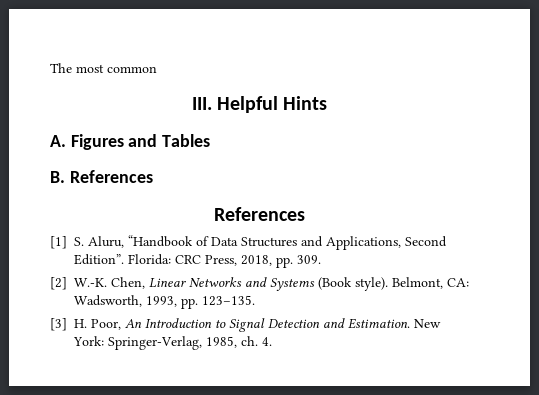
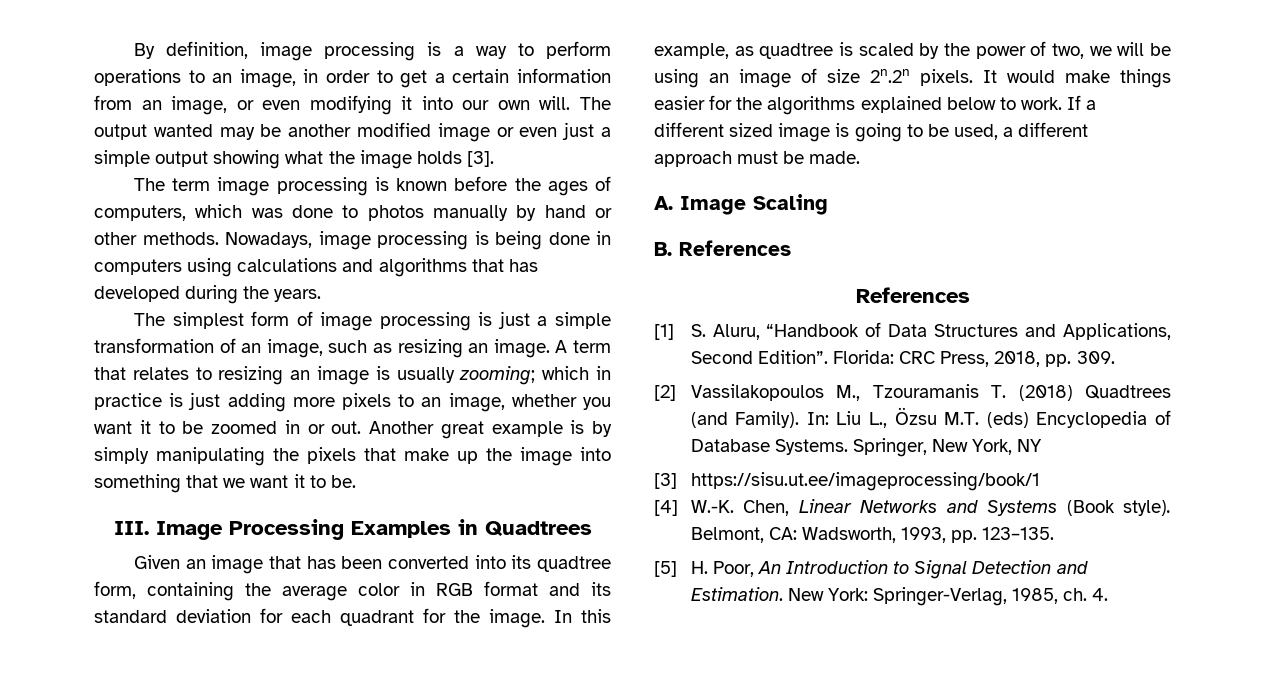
[50,63,157,73] [191,96,328,113] [50,134,211,150] The most common // III. Helpful Hints // A. Figures and Tables -> [133,41,611,61] [94,68,612,88] [94,95,612,115] [94,122,612,142] [94,150,494,169] [133,176,611,196] [94,204,612,221] [94,231,611,250] [94,258,538,277] [94,285,322,304] [133,311,611,331] [94,338,612,358] [94,366,611,385] [94,392,611,412] [94,420,612,439] [94,447,611,466] [94,474,356,493] [113,519,592,540] [133,555,611,574] [94,581,611,601] [94,608,611,628] [654,41,1171,59] [654,68,1171,88] [654,95,1097,115] [654,122,1089,142] [654,151,861,167] [654,194,828,215] By definition, image processing is a way to perform operations to an image, in order to get a certain information from an image, or even modifying it into our own will. The output wanted may be another modified image or even just a simple output showing what the image holds [3]. // The term image processing is known before the ages of computers, which was done to photos manually by hand or other methods. Nowadays, image processing is being done in computers using calculations and algorithms that has developed during the years. // The simplest form of image processing is just a simple transformation of an image, such as resizing an image. A term that relates to resizing an image is usually zooming; which in practice is just adding more pixels to an image, whether you want it to be zoomed in or out. Another great example is by simply manipulating the pixels that make up the image into something that we want it to be. // III. Image Processing Examples in Quadtrees // Given an image that has been converted into its quadtree form, containing the average color in RGB format and its standard deviation for each quadrant for the image. In this example, as quadtree is scaled by the power of two, we will be using an image of size 2n.2n pixels. It would make things easier for the algorithms explained below to work. If a different sized image is going to be used, a different approach must be made. // A. Image Scaling
(67, 283) none -> [690,384,1171,401] [690,407,1171,428] [690,438,1043,457] [654,472,1040,491] [654,500,678,516] Vassilakopoulos M., Tzouramanis T. (2018) Quadtrees (and Family). In: Liu L., Özsu M.T. (eds) Encyclopedia of Database Systems. Springer, New York, NY // [3] https://sisu.ut.ee/imageprocessing/book/1 // [4]
[50,318,67,331] [3] -> [654,561,677,577] [5]

